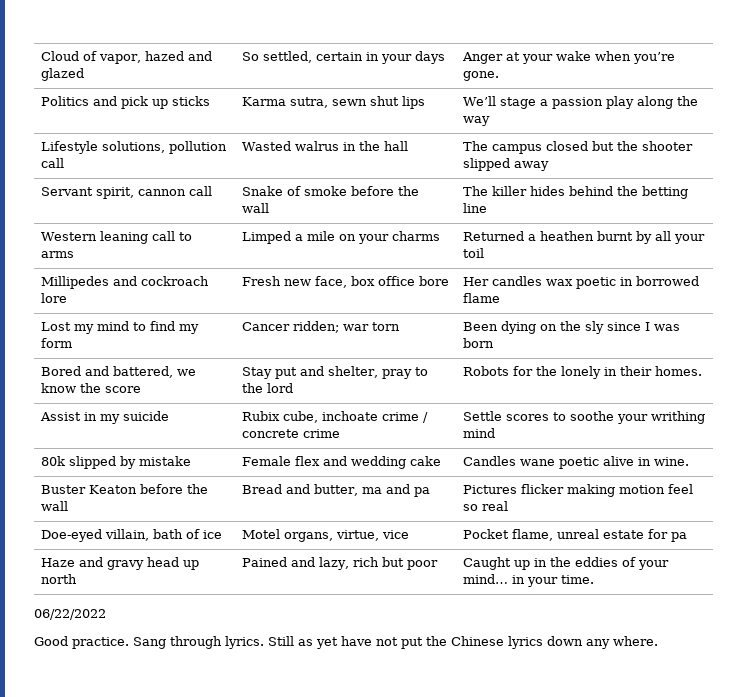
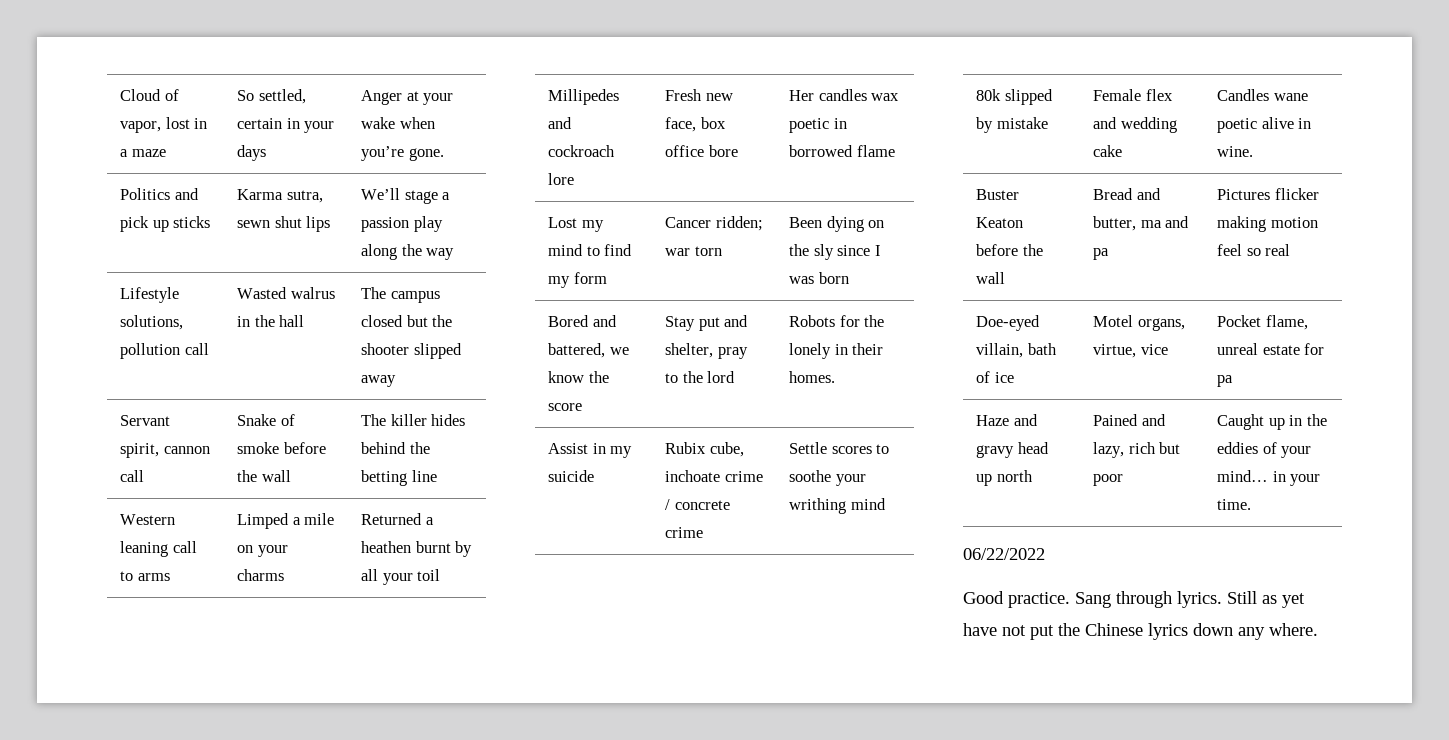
[145,51,213,61] [41,68,85,81] hazed and glazed -> [165,117,208,129] [120,149,166,157] lost in a maze

